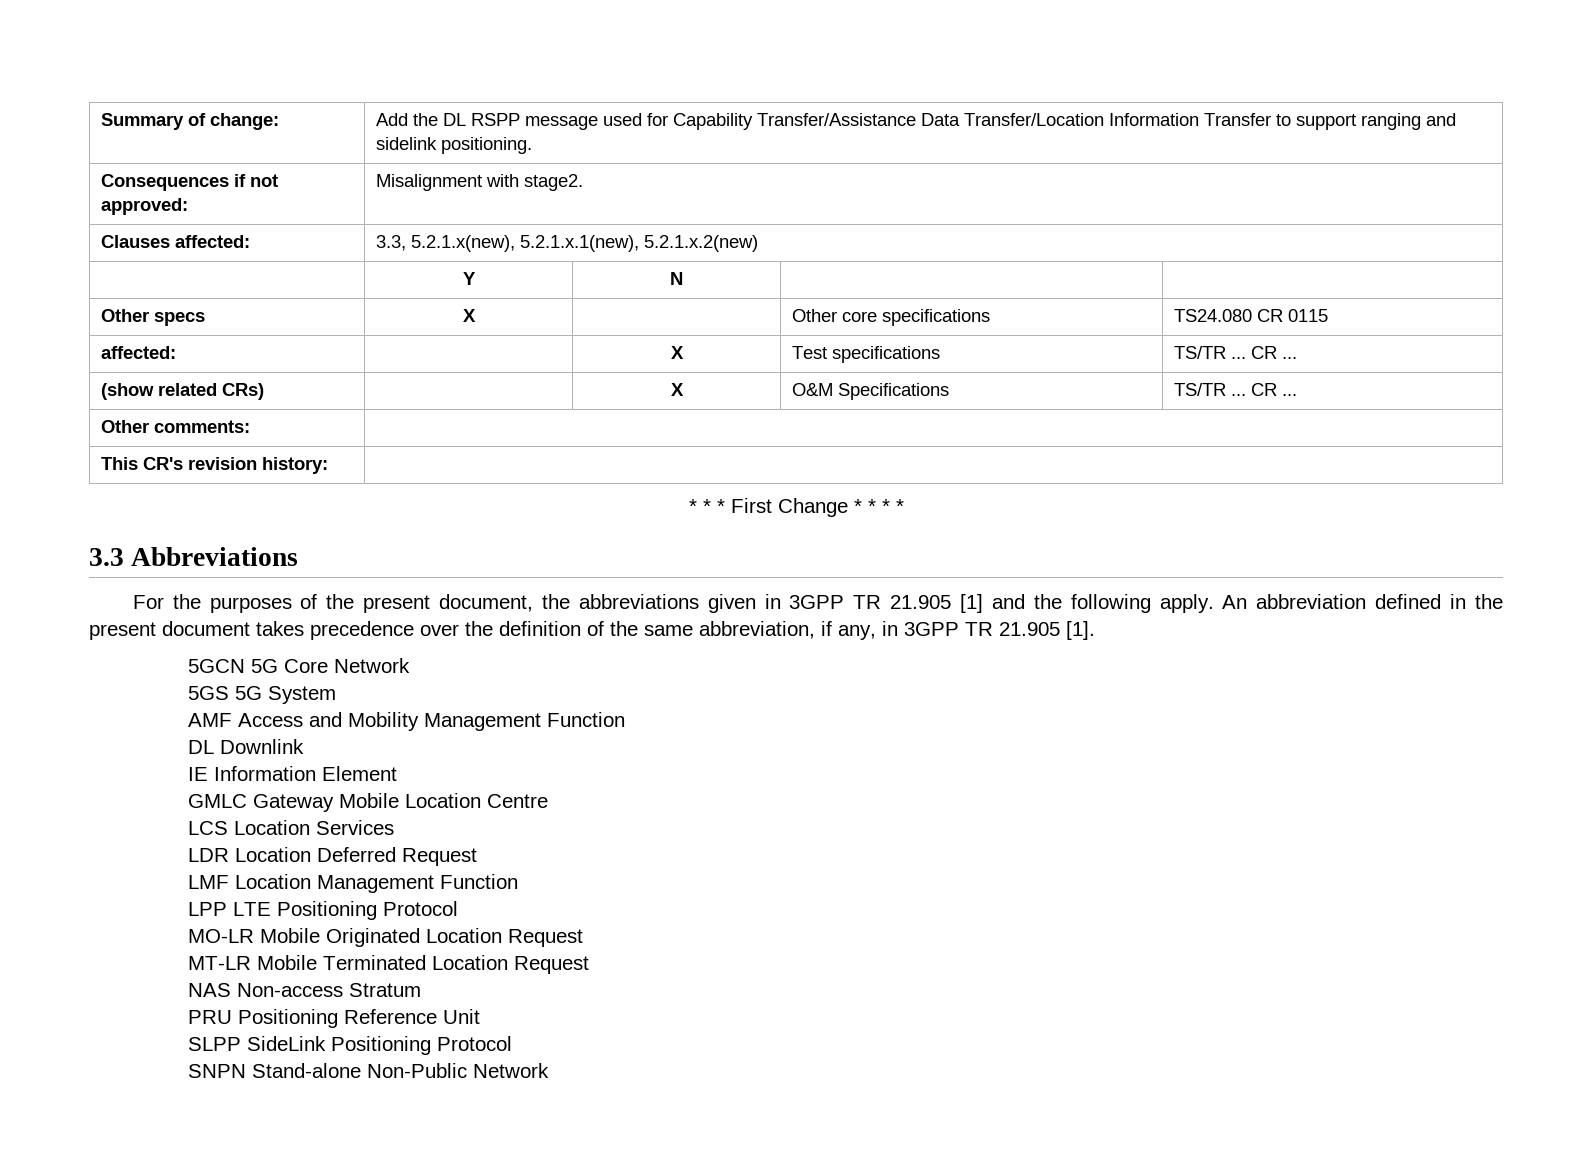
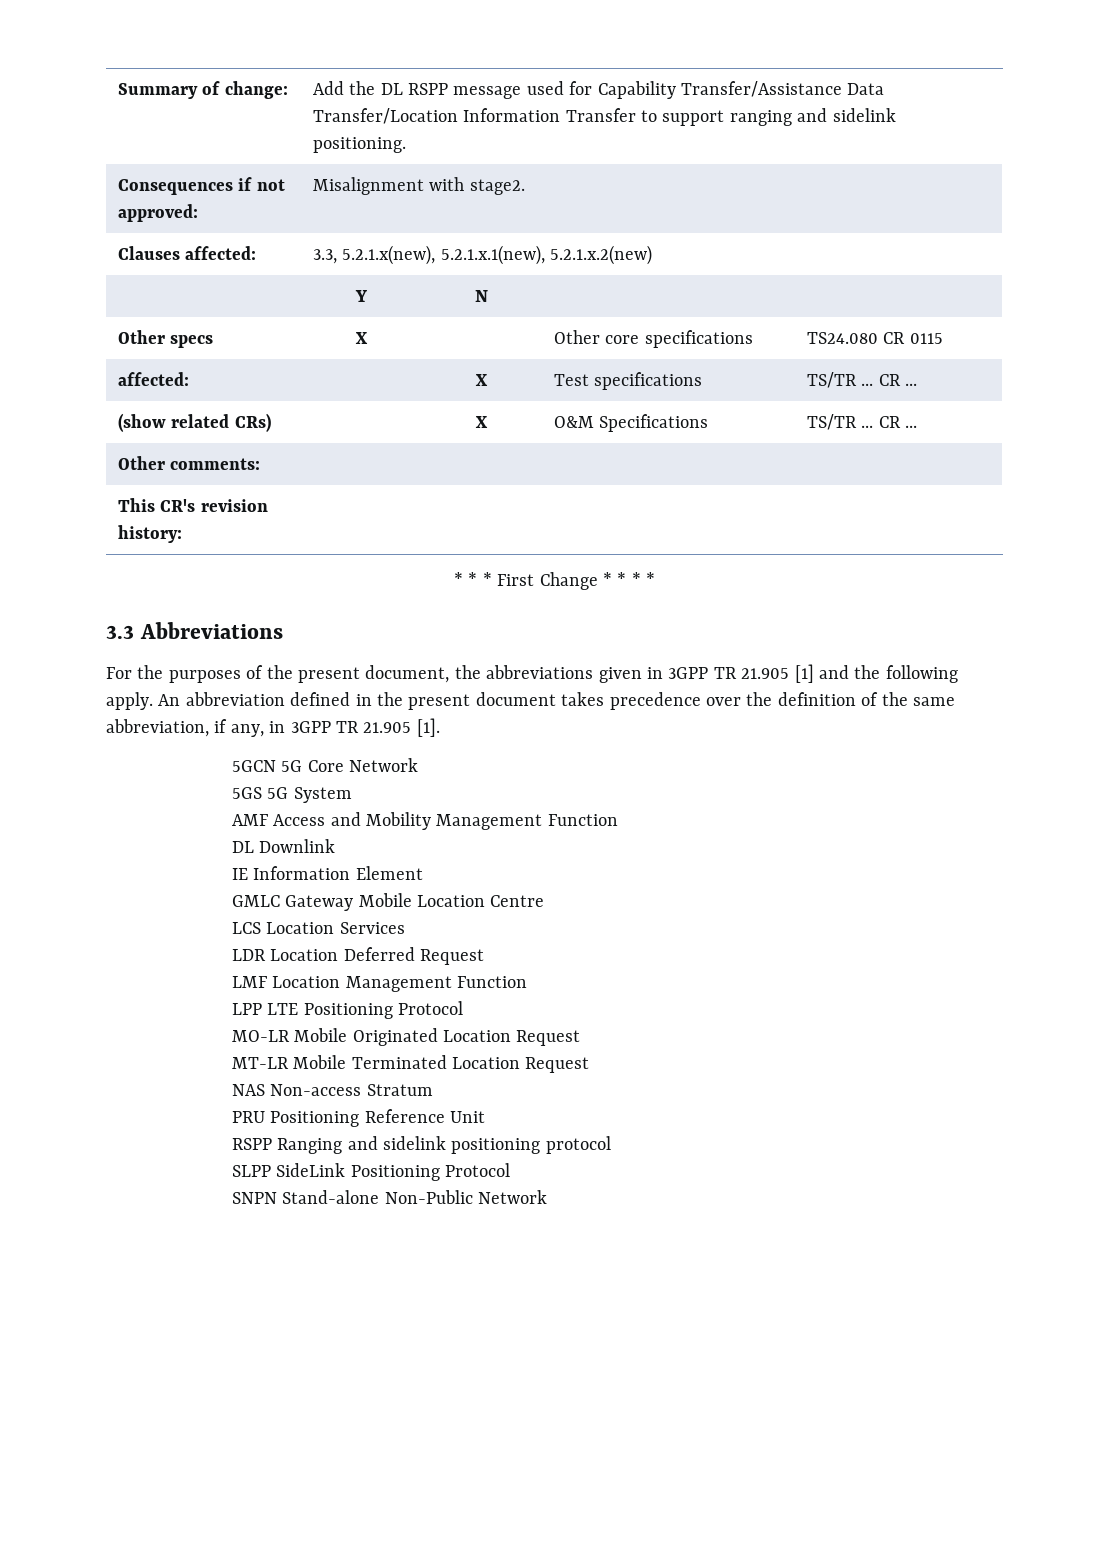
(481, 1016) none -> [231,1136,611,1154] // RSPP Ranging and sidelink positioning protocol

